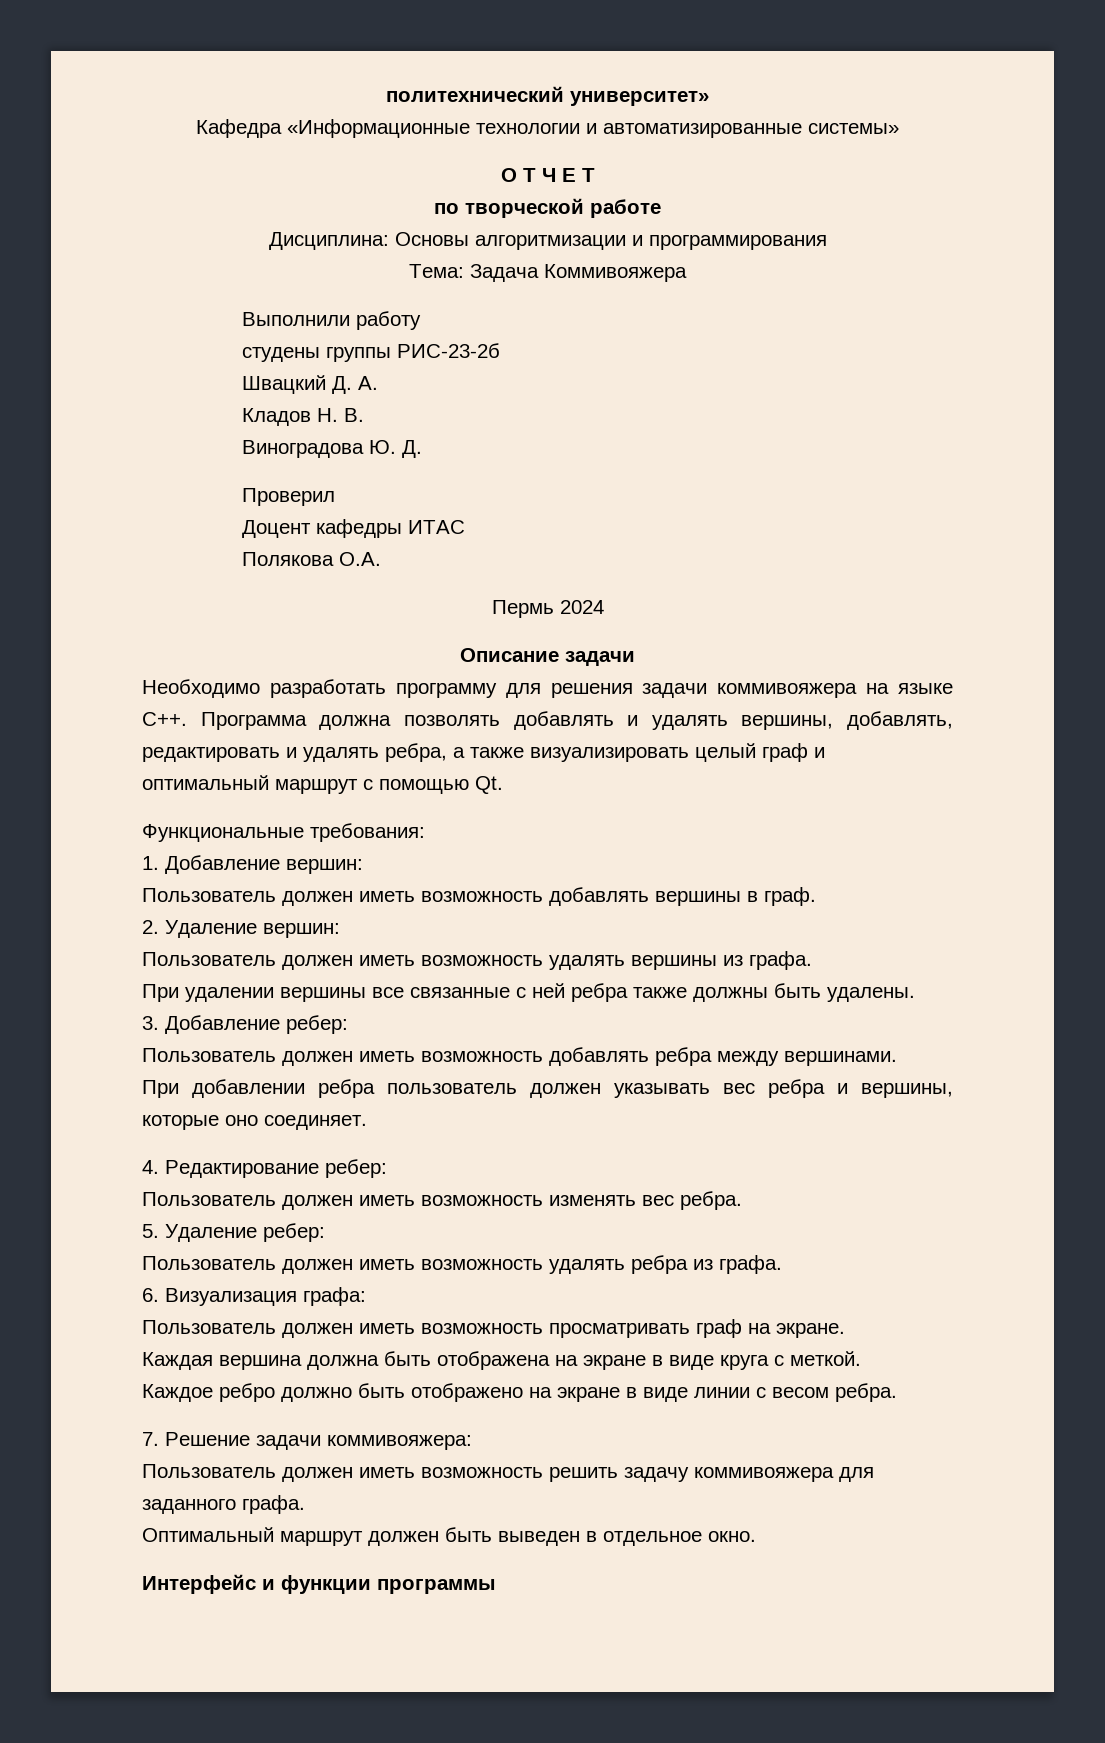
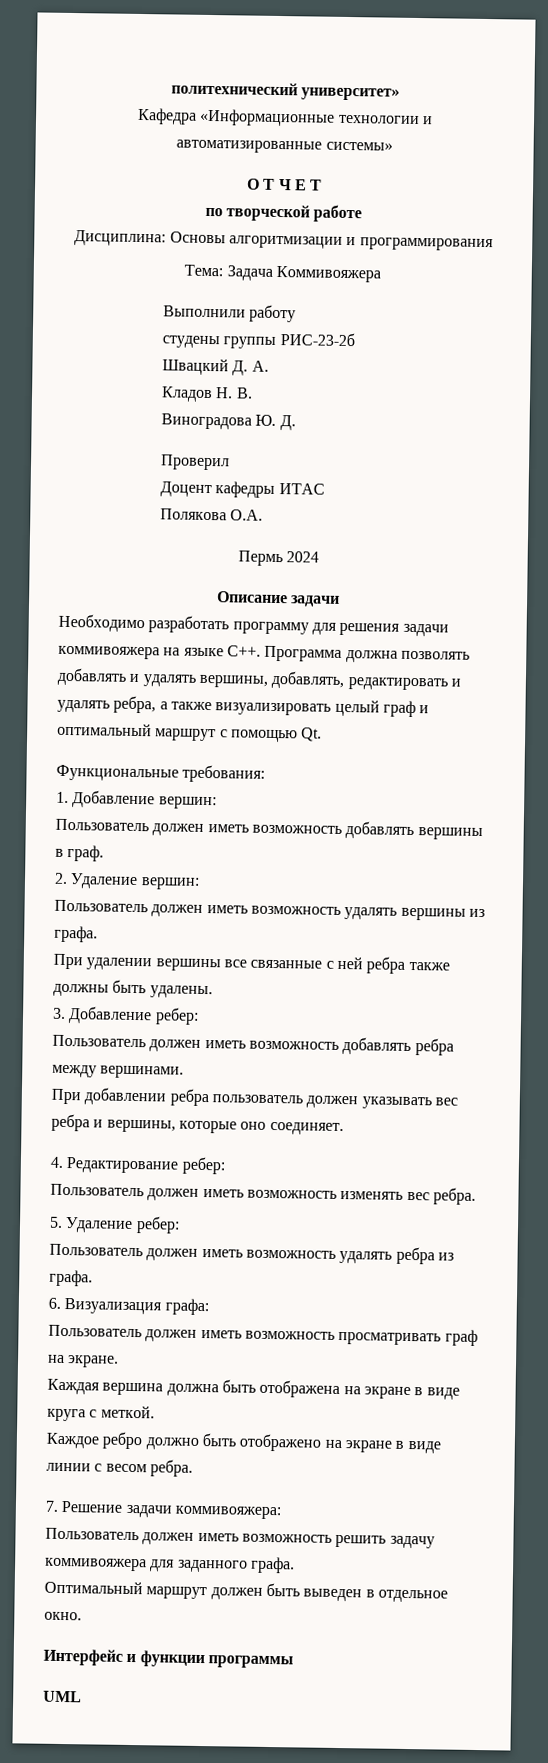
(496, 1586) none -> [43,1690,82,1703] // UML

